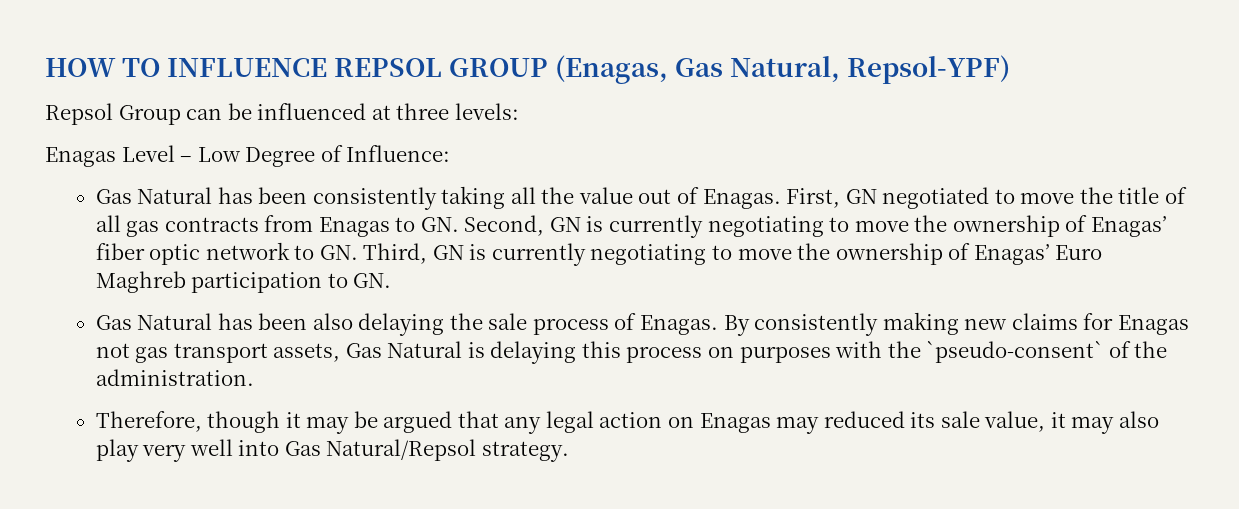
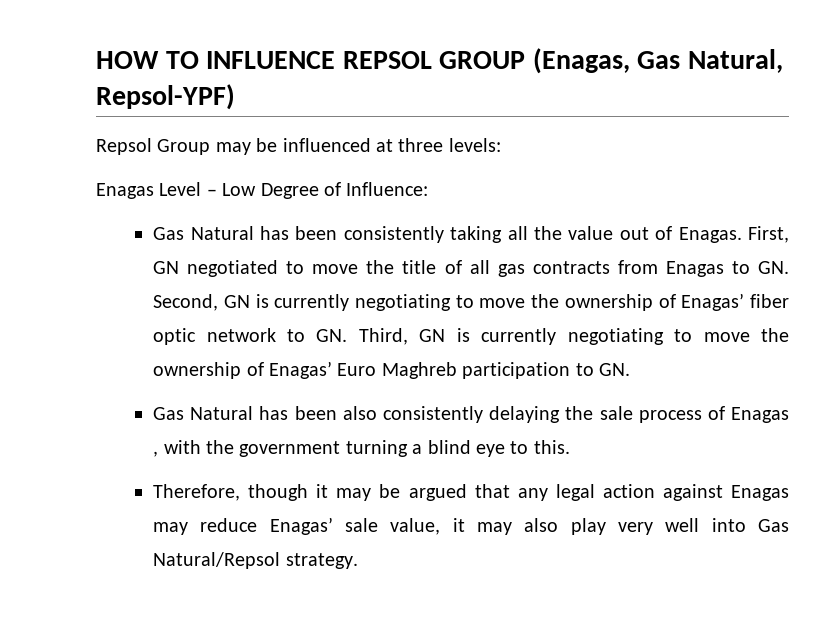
[186,108,223,120] can -> [215,142,251,155] may
(353, 321) none -> [382,406,483,423] consistently
[640,312,1189,336] [95,341,1168,364] [95,369,254,386] Enagas. By consistently making new claims for Enagas not gas transport assets, Gas Natural is delaying this process on purposes with the `pseudo-consent` of the administration. -> [731,407,790,423] [153,440,570,457] Enagas , with the government turning a blind eye to this.
[668,416,695,428] on -> [662,484,723,501] against
[823,411,936,428] reduced its -> [200,517,333,535] reduce Enagas’

